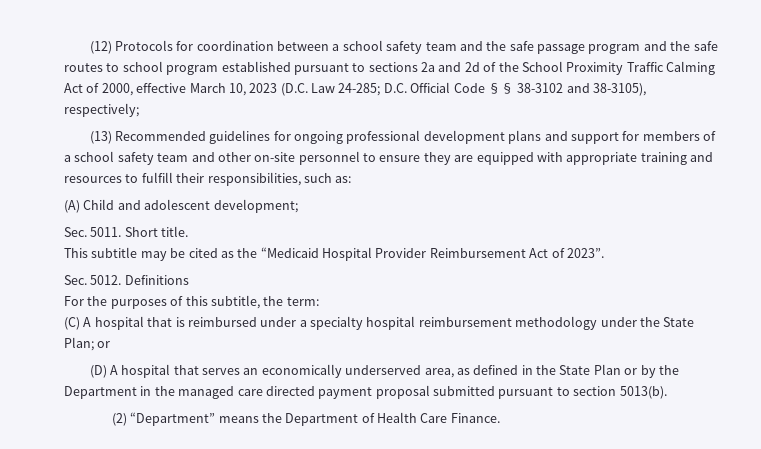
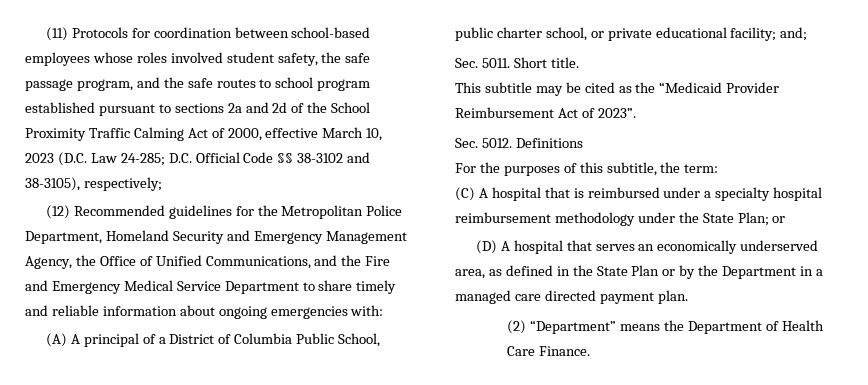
[89,41,112,54] (12) -> [45,27,68,41] (11)
[332,40,483,54] a school safety team and -> [291,27,371,38] [25,52,318,66] school-based employees whose roles involved student safety,
[588,44,641,54] program -> [76,79,133,91] program,
[89,131,112,144] (13) -> [45,205,70,219] (12)
[294,130,717,144] [64,151,713,165] [64,172,352,186] [64,199,298,213] ongoing professional development plans and support for members of a school safety team and other on-site personnel to ensure they are equipped with appropriate training and resources to fulfill their responsibilities, such as: // (A) Child and adolescent development; -> [257,205,403,219] [25,230,407,244] [25,255,391,269] [25,280,397,294] [25,305,384,319] [45,333,381,347] [455,27,808,41] the Metropolitan Police Department, Homeland Security and Emergency Management Agency, the Office of Unified Communications, and the Fire and Emergency Medical Service Department to share timely and reliable information about ongoing emergencies with: // (A) A principal of a District of Columbia Public School, public charter school, or private educational facility; and;
[322,247,372,261] Hospital -> (723, 87) none
[154,386,175,396] the -> [815,269,823,276] a
[375,385,667,399] proposal submitted pursuant to section 5013(b). -> [657,290,688,304] plan.

